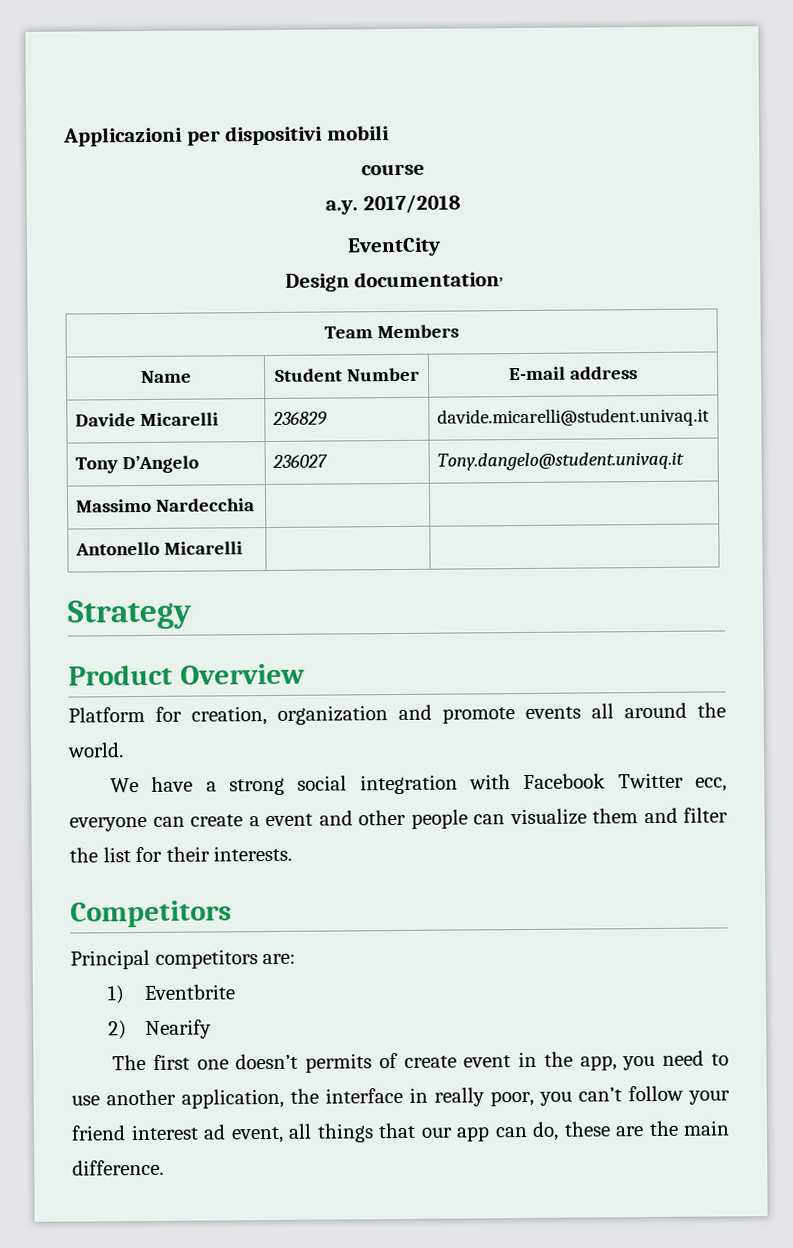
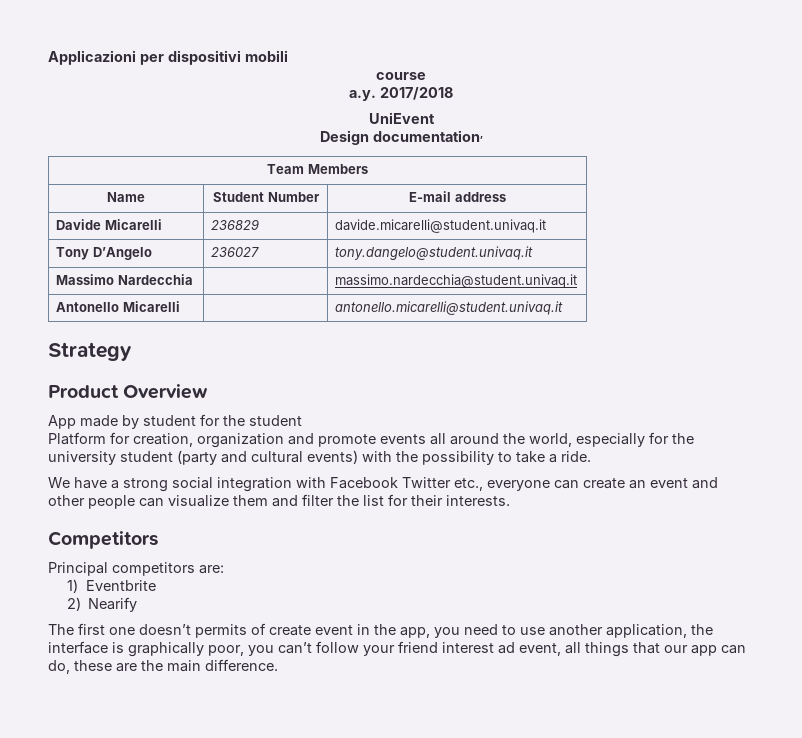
[346,237,441,257] EventCity -> [368,112,435,124] UniEvent
[436,451,684,471] Tony.dangelo@student.univaq.it -> [335,246,534,260] tony.dangelo@student.univaq.it
(255, 505) none -> [335,274,578,288] massimo.nardecchia@student.univaq.it
(243, 548) none -> [335,301,564,315] antonello.micarelli@student.univaq.it
(305, 674) none -> [48,414,302,429] // App made by student for the student
[67,742,124,758] world. -> [529,432,694,447] [48,450,591,465] world, especially for the university student (party and cultural events) with the possibility to take a ride.
[695,777,728,792] ecc, -> [454,478,483,491] etc.,
[248,816,260,827] a -> [629,480,646,489] an
[409,1087,485,1107] in really -> [112,642,204,657] is graphically

